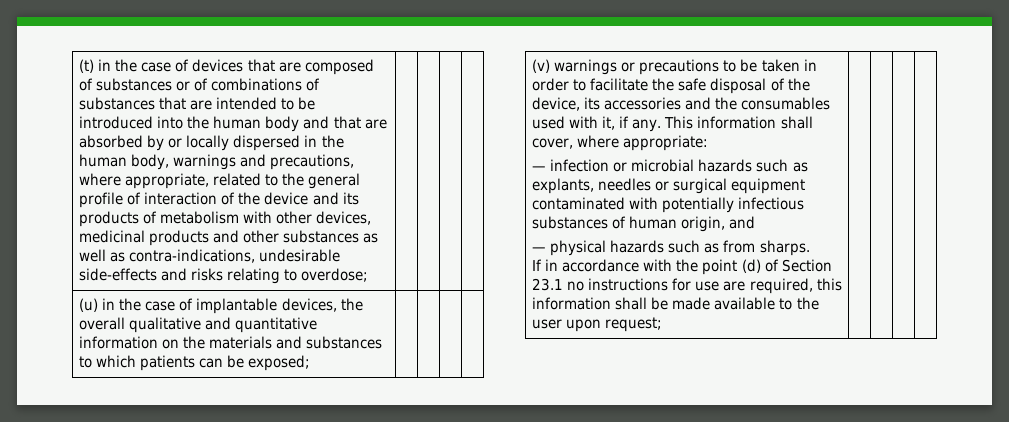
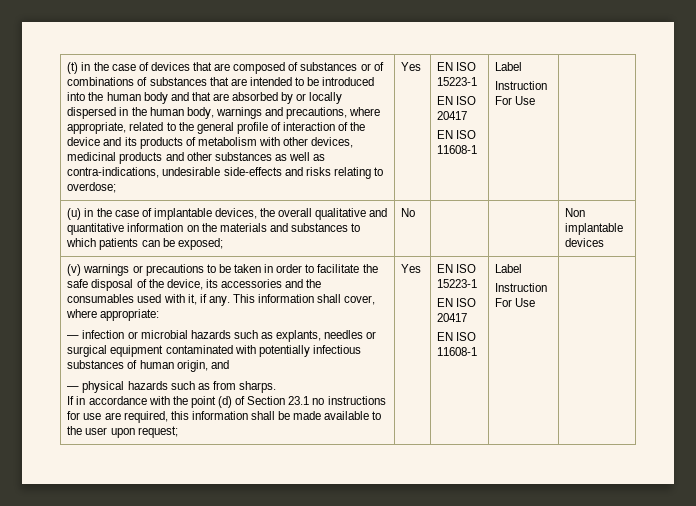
(369, 275) | | -> [401,62,422,71] [437,62,477,71] [437,77,478,86] [437,96,477,105] [437,111,468,120] [437,130,477,139] [437,145,478,154] [495,62,523,71] [495,81,548,90] [495,96,536,105] Yes | EN ISO 15223-1 // EN ISO 20417 // EN ISO 11608-1 | Label // Instruction For Use
(311, 363) | | | -> [401,208,416,217] [565,208,586,217] [565,223,624,235] [565,238,605,247] No | | | Non implantable devices
(663, 324) | | -> [401,264,422,273] [437,264,477,273] [437,279,478,288] [437,298,477,307] [437,313,468,322] [437,332,477,341] [437,347,478,356] [495,264,523,273] [495,283,548,292] [495,298,536,307] Yes | EN ISO 15223-1 // EN ISO 20417 // EN ISO 11608-1 | Label // Instruction For Use

